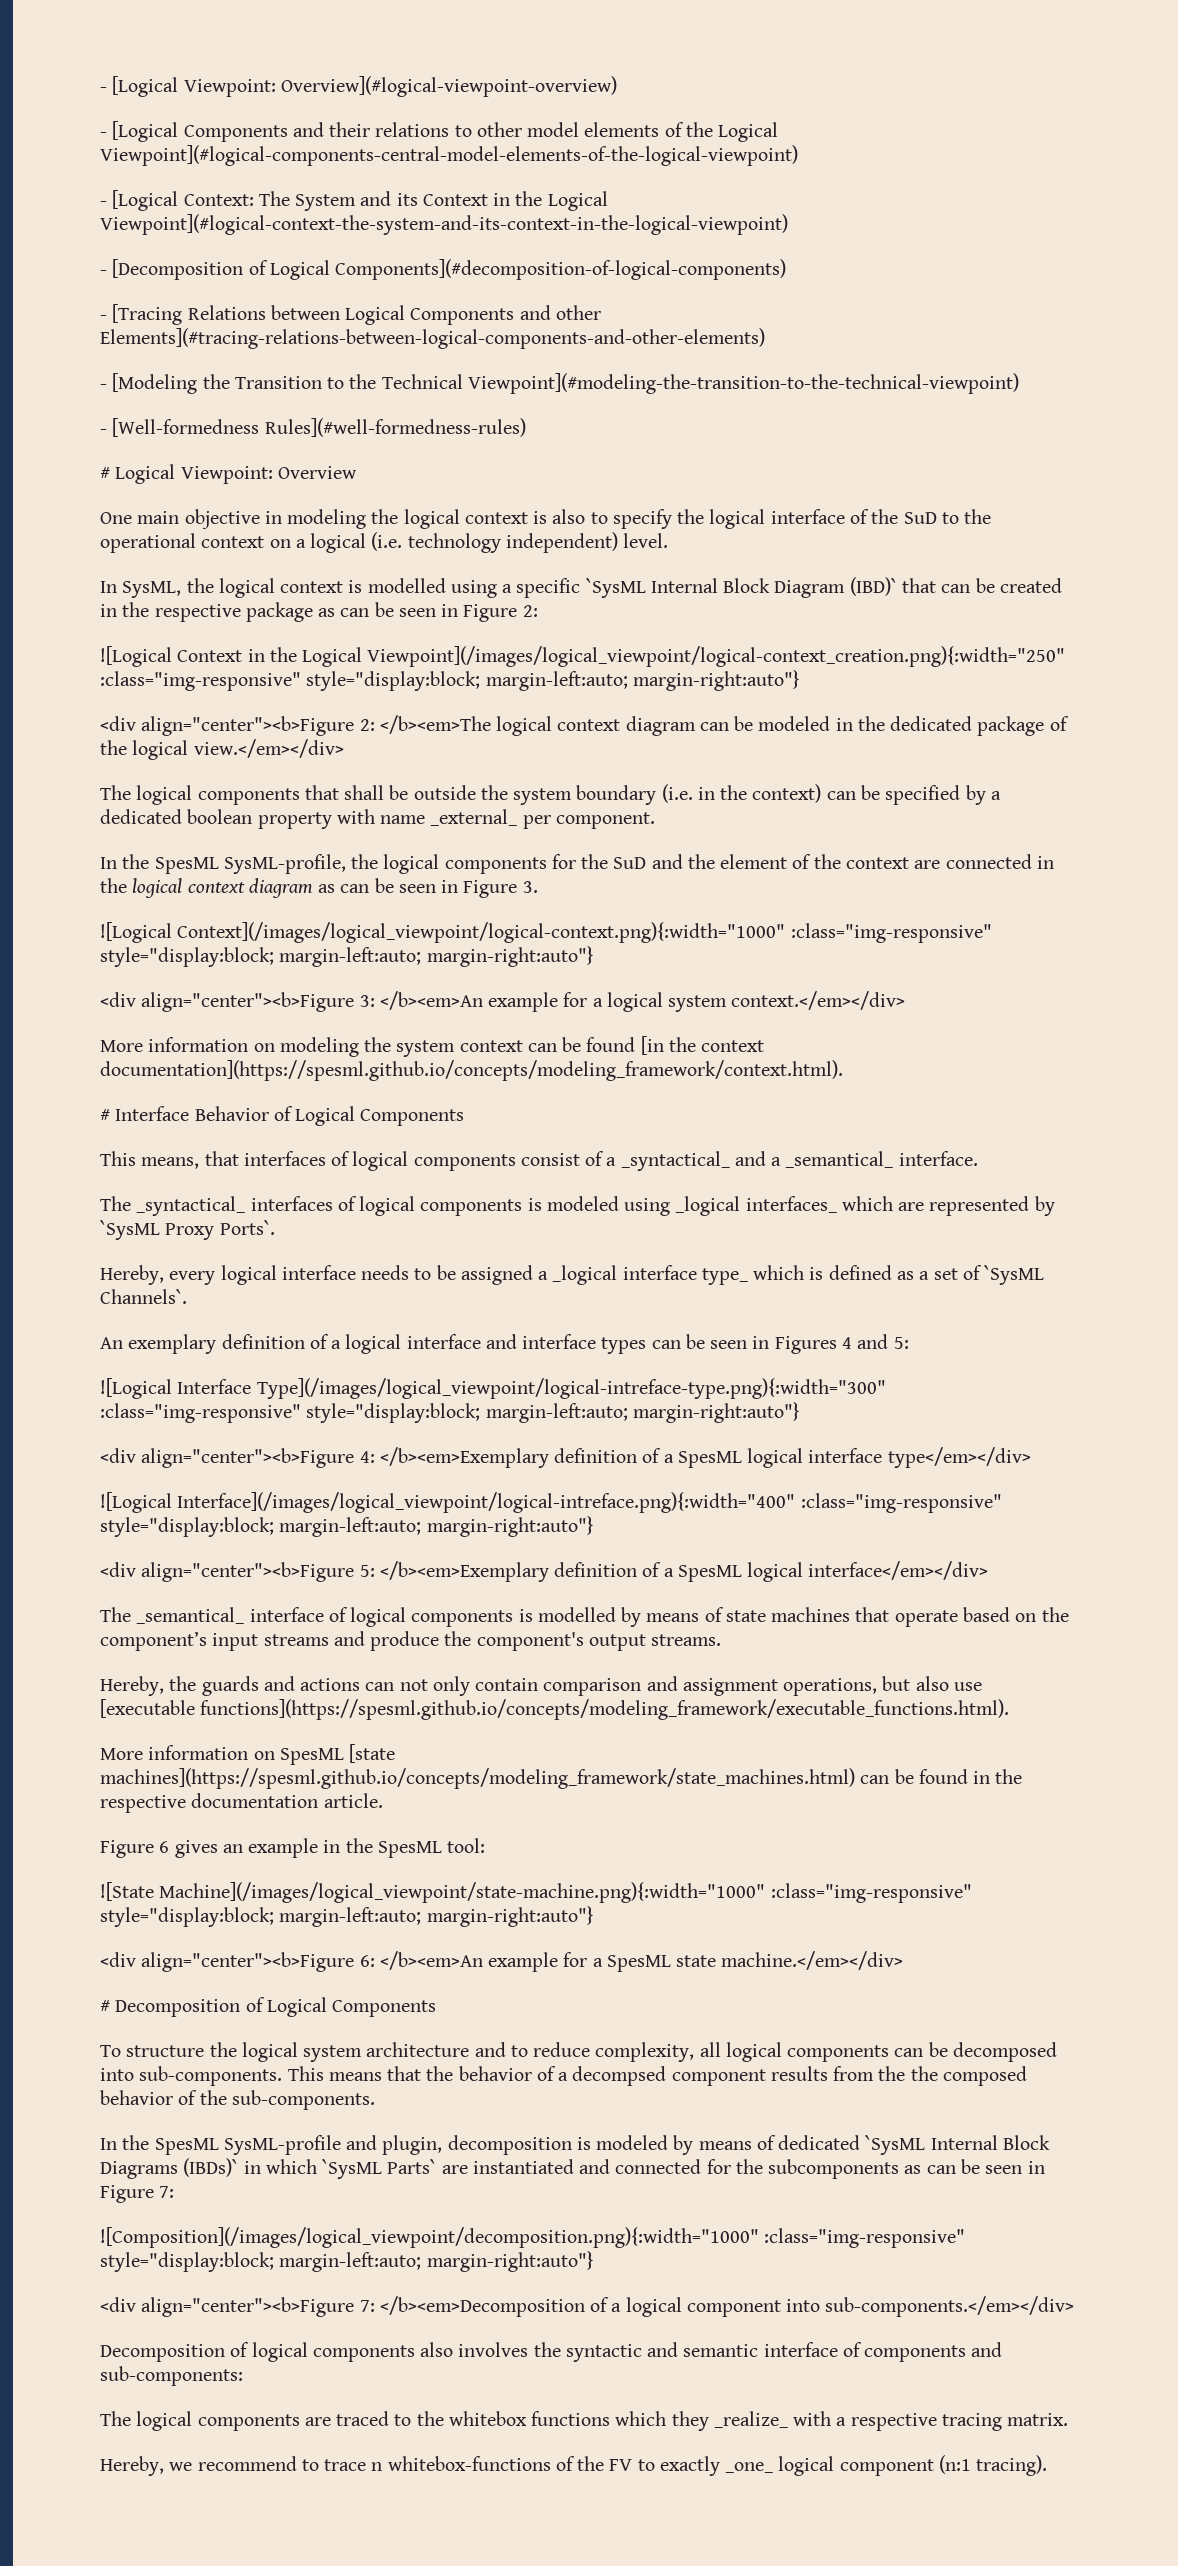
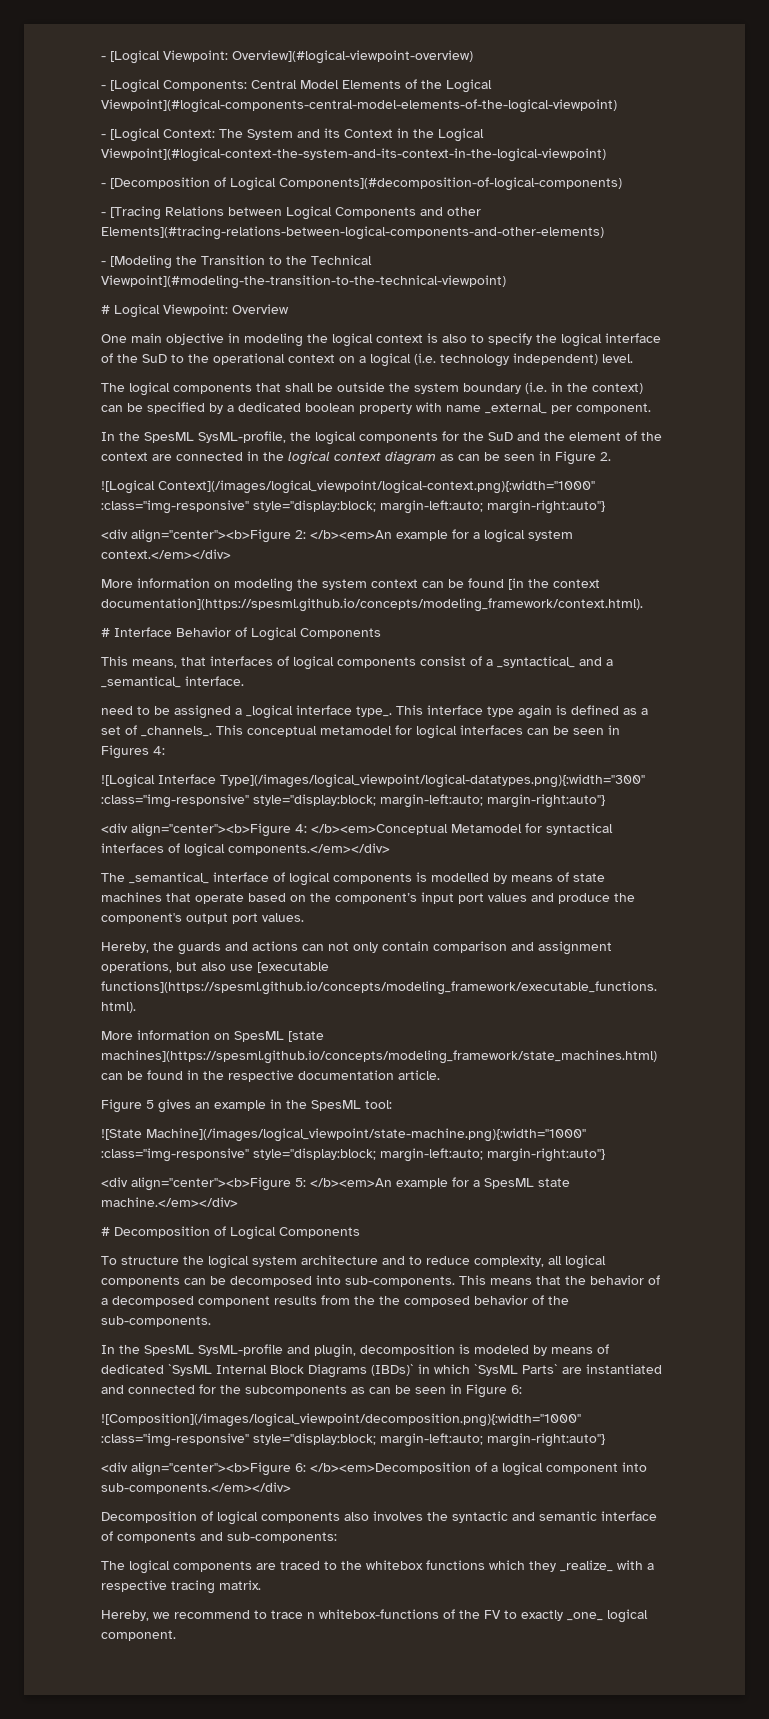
[183,122,660,142] Components and their relations to other model elements -> [163,80,401,91] Components: Central Model Elements
[100,418,526,437] // - [Well-formedness Rules](#well-formedness-rules) -> (506, 282) none
[100,577,1062,598] [100,602,538,622] [100,646,1066,667] [100,670,800,691] [100,715,1069,736] [100,739,344,760] // In SysML, the logical context is modelled using a specific `SysML Internal Block Diagram (IBD)` that can be created in the respective package as can be seen in Figure 2: // ![Logical Context in the Logical Viewpoint](/images/logical_viewpoint/logical-context_creation.png){:width="250" :class="img-responsive" style="display:block; margin-left:auto; margin-right:auto"} // <div align="center"><b>Figure 2: </b><em>The logical context diagram can be modeled in the dedicated package of the logical view.</em></div> -> (633, 358) none
[522,881,538,893] 3. -> [600,452,611,461] 2.
[359,995,375,1007] 3: -> [295,530,306,539] 2:
[100,1196,1055,1216] [100,1220,275,1240] [100,1265,410,1285] The _syntactical_ interfaces of logical components is modeled using _logical interfaces_ which are represented by `SysML Proxy Ports`. // Hereby, every logical interface needs -> [101,706,133,715] need
[701,1265,805,1285] type_ which -> [356,705,552,719] type_. This interface type again
[984,1265,1045,1285] [100,1289,187,1304] [100,1334,647,1354] `SysML Channels`. // An exemplary definition of a logical interface and interface types -> [141,725,523,739] _channels_. This conceptual metamodel for logical interfaces
[841,1334,909,1349] 4 and 5: -> [153,746,165,755] 4:
[256,1378,886,1399] Type](/images/logical_viewpoint/logical-intreface-type.png){:width="300" -> [220,774,645,788] Type](/images/logical_viewpoint/logical-datatypes.png){:width="300"
[379,1447,1031,1468] [100,1492,1002,1513] [100,1516,594,1537] [100,1561,989,1582] </b><em>Exemplary definition of a SpesML logical interface type</em></div> // ![Logical Interface](/images/logical_viewpoint/logical-intreface.png){:width="400" :class="img-responsive" style="display:block; margin-left:auto; margin-right:auto"} // <div align="center"><b>Figure 5: </b><em>Exemplary definition of a SpesML logical interface</em></div> -> [311,823,613,835] [101,843,390,857] </b><em>Conceptual Metamodel for syntactical interfaces of logical components.</em></div>
[263,1634,329,1646] streams -> [458,893,527,904] port values
[651,1634,722,1646] streams. -> [232,913,304,924] port values.
[159,1841,170,1853] 6 -> [146,1100,154,1109] 5
[359,1955,375,1967] 6: -> [295,1178,306,1187] 5:
[572,2066,667,2086] decompsed -> [112,1296,194,1307] decomposed
[159,2186,175,2198] 7: -> [511,1385,522,1394] 6:
[359,2300,375,2312] 7: -> [295,1463,306,1472] 6:
[839,2455,1048,2476] component (n:1 tracing). -> [101,1630,176,1641] component.

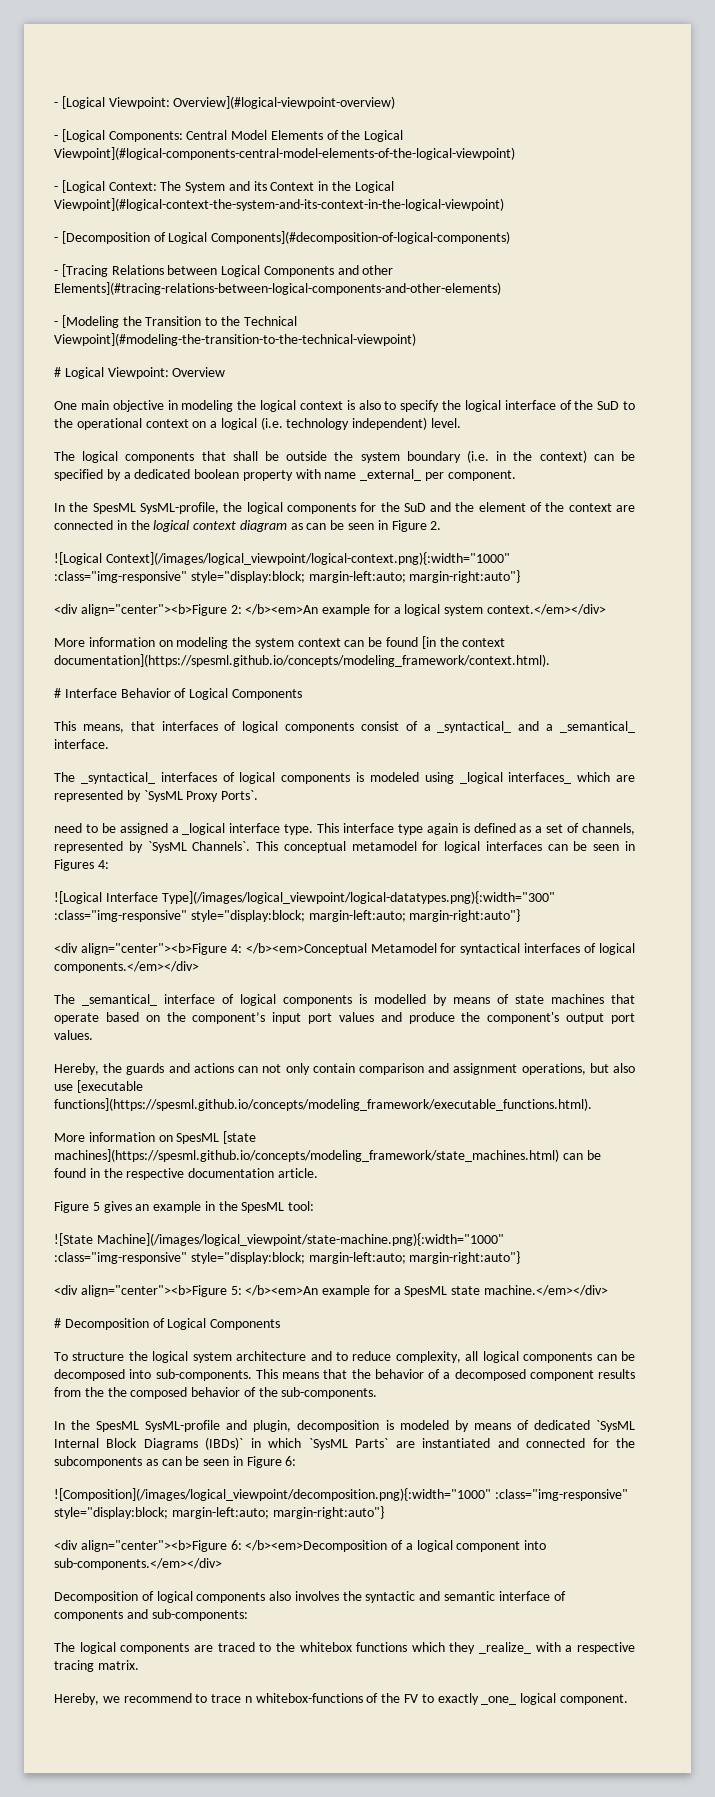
(244, 681) none -> [54,772,635,784] [54,790,259,802] // The _syntactical_ interfaces of logical components is modeled using _logical interfaces_ which are represented by `SysML Proxy Ports`.
[356,706,392,717] type_. -> [284,824,314,835] type.
[141,726,212,737] _channels_. -> [582,823,636,835] [54,841,251,853] channels, represented by `SysML Channels`.

